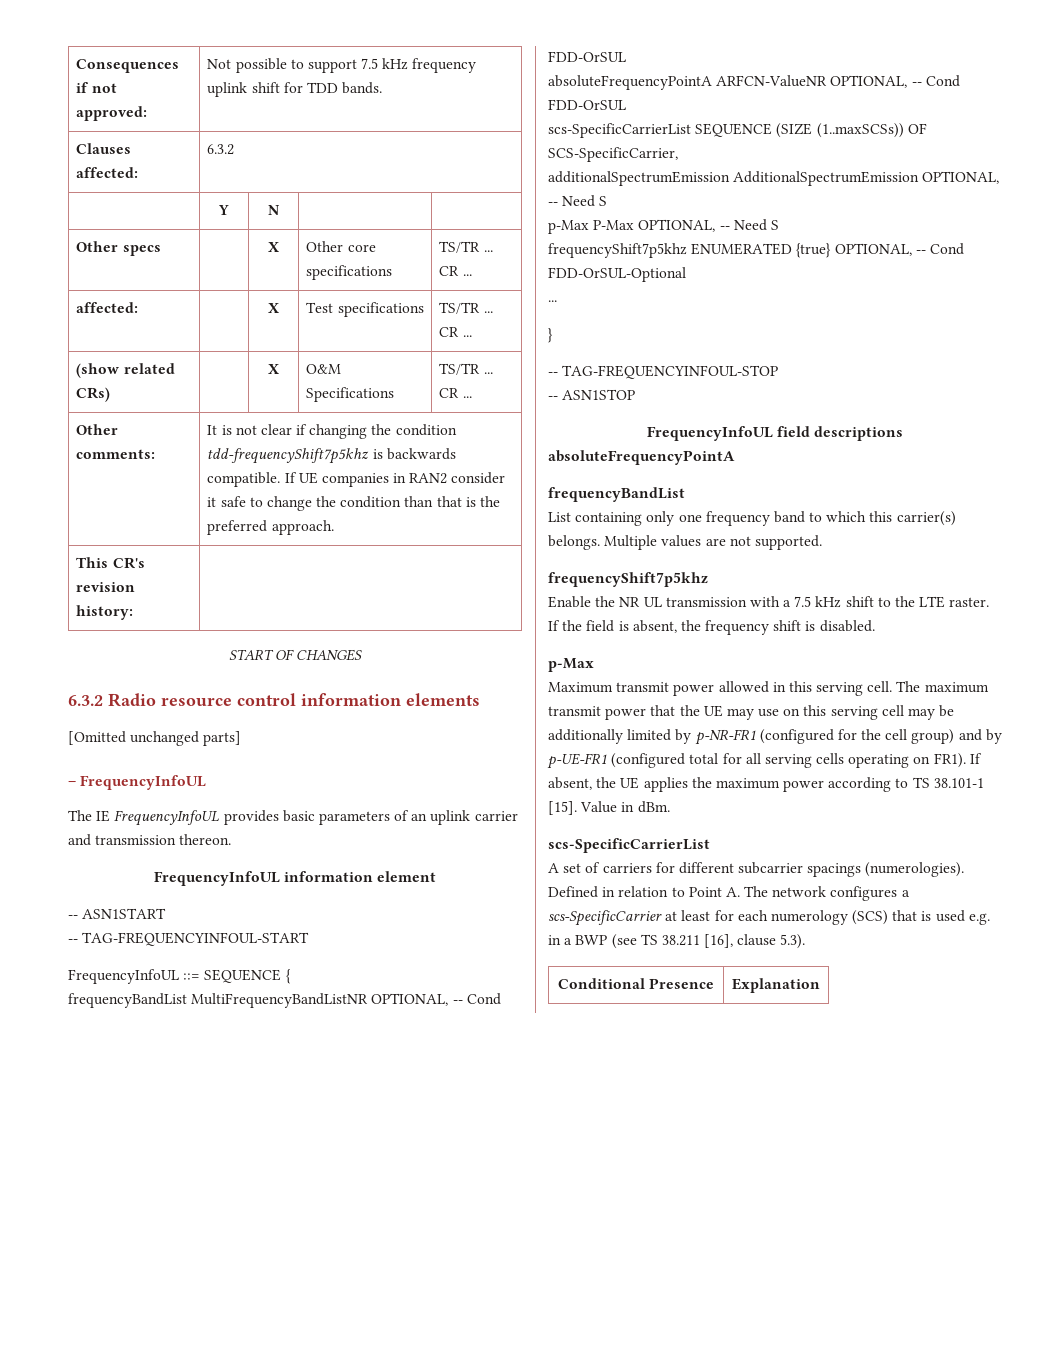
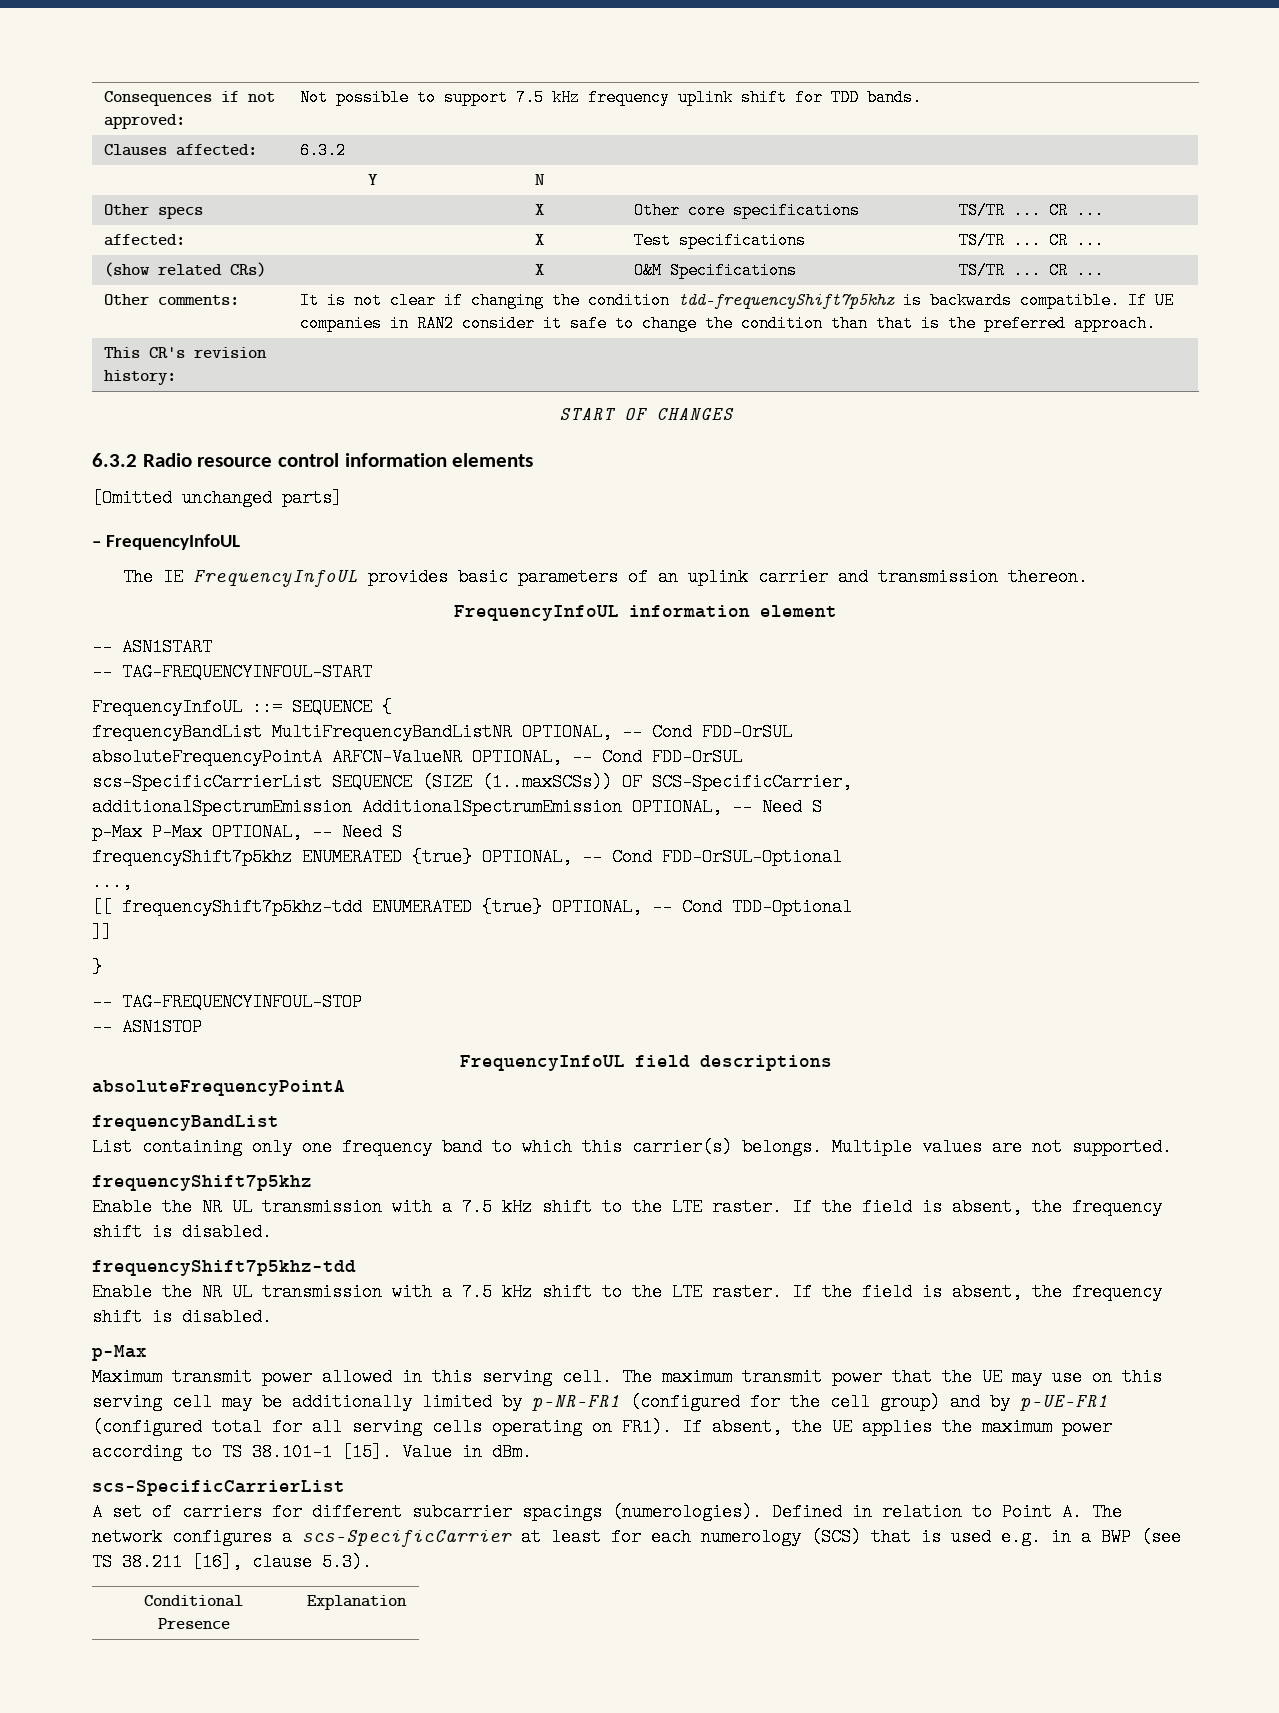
[548,300,557,302] ... -> [92,873,132,891] [92,898,852,916] [92,923,112,941] ..., // [[ frequencyShift7p5khz-tdd ENUMERATED {true} OPTIONAL, -- Cond TDD-Optional // ]]
(875, 626) none -> [92,1260,356,1276] [92,1283,1162,1301] [92,1308,272,1326] // frequencyShift7p5khz-tdd // Enable the NR UL transmission with a 7.5 kHz shift to the LTE raster. If the field is absent, the frequency shift is disabled.

